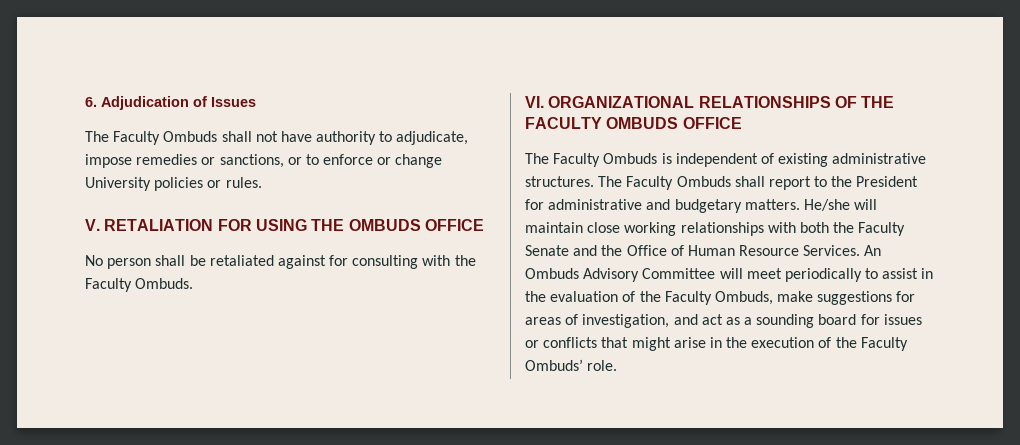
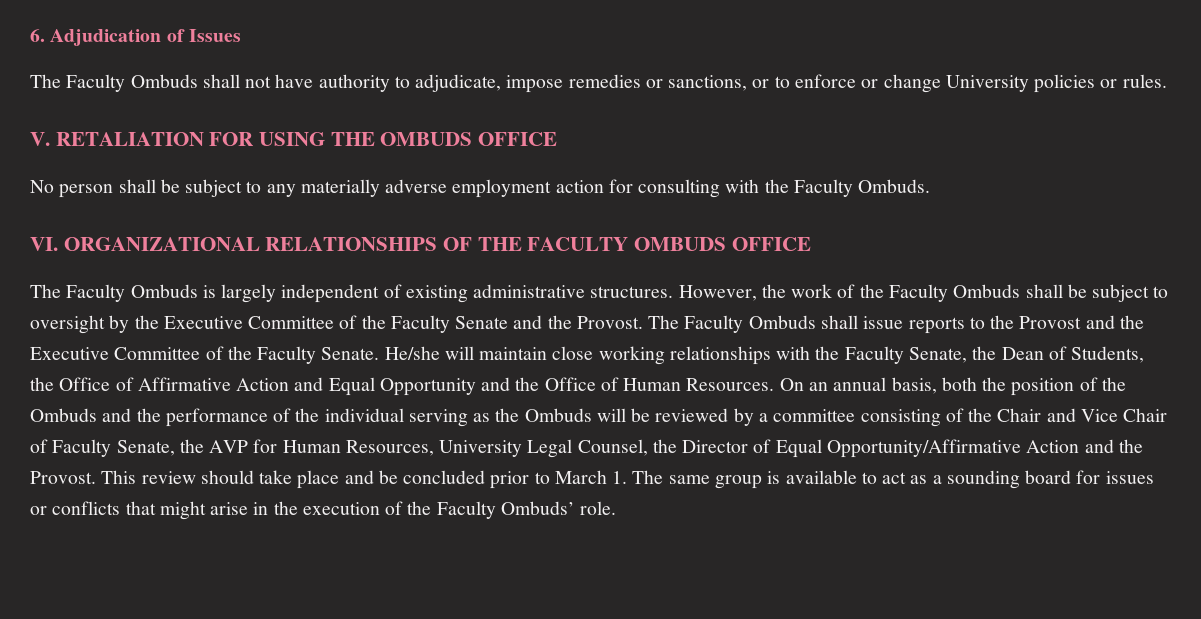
[209,255,326,269] retaliated against -> [185,179,604,198] subject to any materially adverse employment action
(672, 158) none -> [221,284,277,303] largely
[598,176,919,190] [525,199,800,213] The Faculty Ombuds shall report to the President for administrative and budgetary matters. -> [678,284,1169,302] [30,315,1144,334] [30,346,380,364] However, the work of the Faculty Ombuds shall be subject to oversight by the Executive Committee of the Faculty Senate and the Provost. The Faculty Ombuds shall issue reports to the Provost and the Executive Committee of the Faculty Senate.
[799,222,906,236] [525,245,569,256] both the Faculty Senate -> [815,346,1145,364] [30,377,476,396] the Faculty Senate, the Dean of Students, the Office of Affirmative Action and Equal Opportunity
[739,245,882,256] [525,268,934,282] [525,291,916,305] [525,314,698,328] Resource Services. An Ombuds Advisory Committee will meet periodically to assist in the evaluation of the Faculty Ombuds, make suggestions for areas of investigation, and -> [686,377,1126,396] [30,408,1168,427] [30,439,1143,458] [30,470,877,489] Resources. On an annual basis, both the position of the Ombuds and the performance of the individual serving as the Ombuds will be reviewed by a committee consisting of the Chair and Vice Chair of Faculty Senate, the AVP for Human Resources, University Legal Counsel, the Director of Equal Opportunity/Affirmative Action and the Provost. This review should take place and be concluded prior to March 1. The same group is available to

